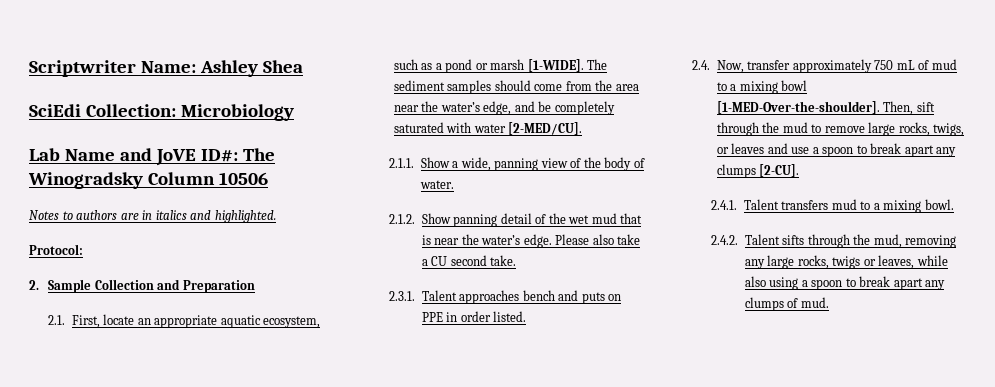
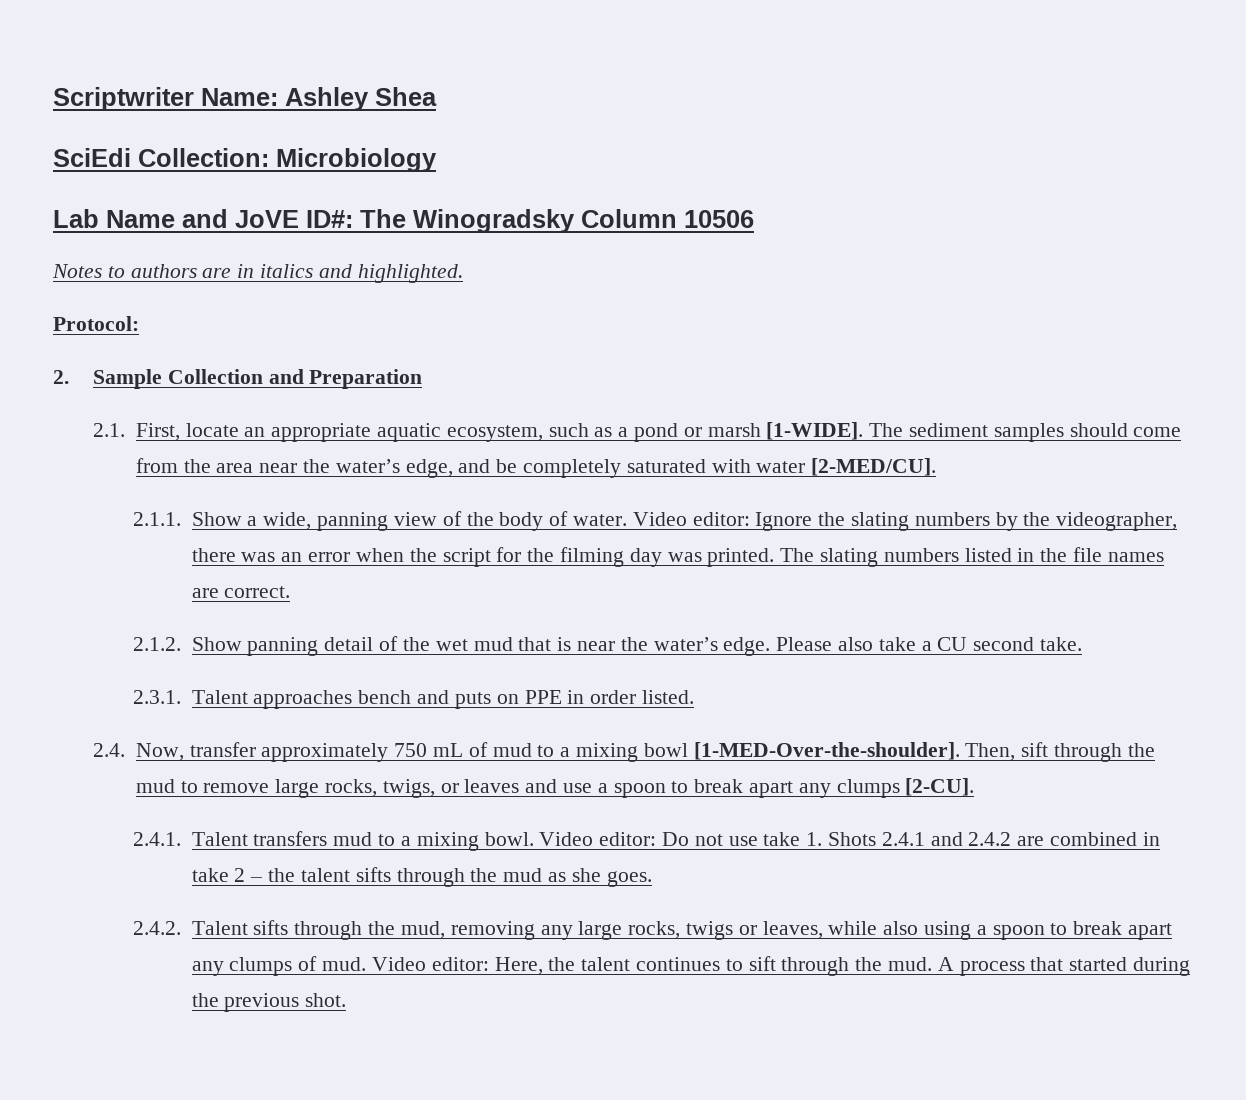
(454, 184) none -> [632,512,1178,531] [191,547,1164,567] [191,586,291,598] Video editor: Ignore the slating numbers by the videographer, there was an error when the script for the filming day was printed. The slating numbers listed in the file names are correct.
(954, 204) none -> [539,832,1160,846] [191,867,652,887] Video editor: Do not use take 1. Shots 2.4.1 and 2.4.2 are combined in take 2 – the talent sifts through the mud as she goes.
(829, 302) none -> [371,956,1190,976] [191,993,347,1012] Video editor: Here, the talent continues to sift through the mud. A process that started during the previous shot.

